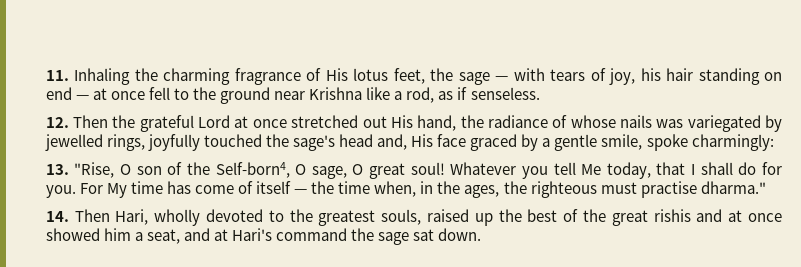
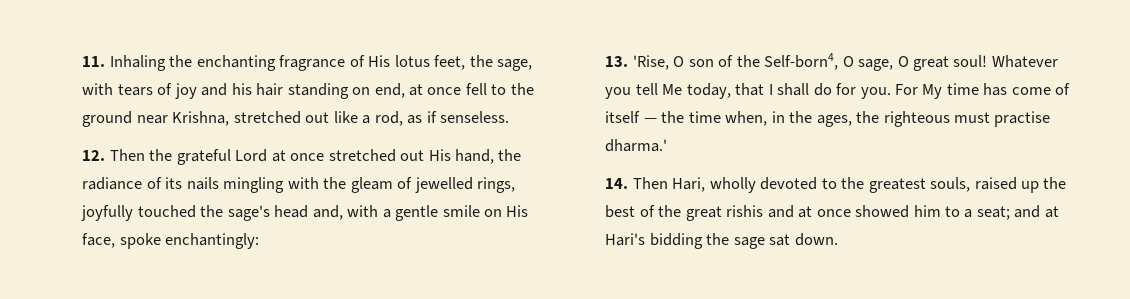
[163,68,231,85] charming -> [196,55,276,71] enchanting
[458,72,509,85] sage — -> [497,59,533,71] sage,
[609,68,636,85] joy, -> [174,83,228,99] joy and
[45,87,89,100] end — -> [374,83,405,98] end,
[309,87,363,100] Krishna -> [172,111,330,126] Krishna, stretched out
[570,115,783,132] whose nails was variegated by -> [165,177,413,193] its nails mingling with the gleam of
[411,134,774,151] His face graced by a gentle smile, spoke charmingly: -> [347,205,529,221] [82,233,260,249] with a gentle smile on His face, spoke enchantingly:
[74,162,115,178] "Rise, -> [632,55,669,70] 'Rise,
[700,181,766,194] dharma." -> [605,139,668,152] dharma.'
[134,229,180,244] a seat, -> [945,206,1010,220] to a seat;
[276,228,348,241] command -> [649,233,703,249] bidding

